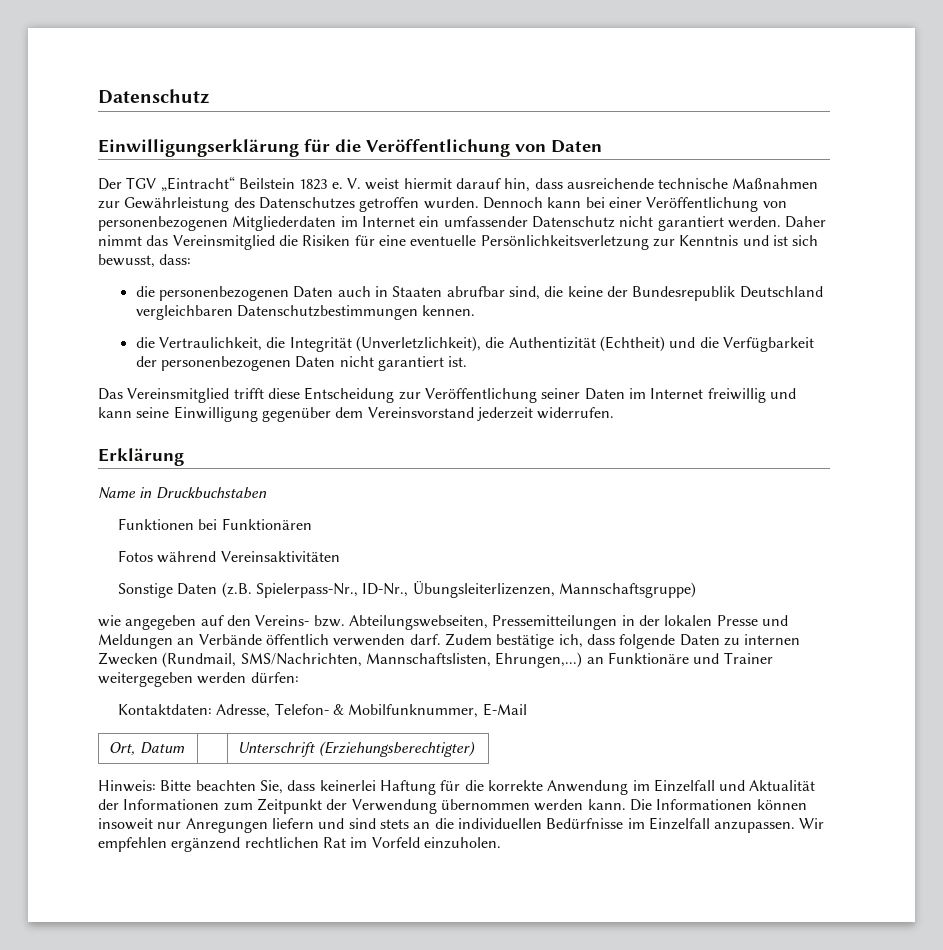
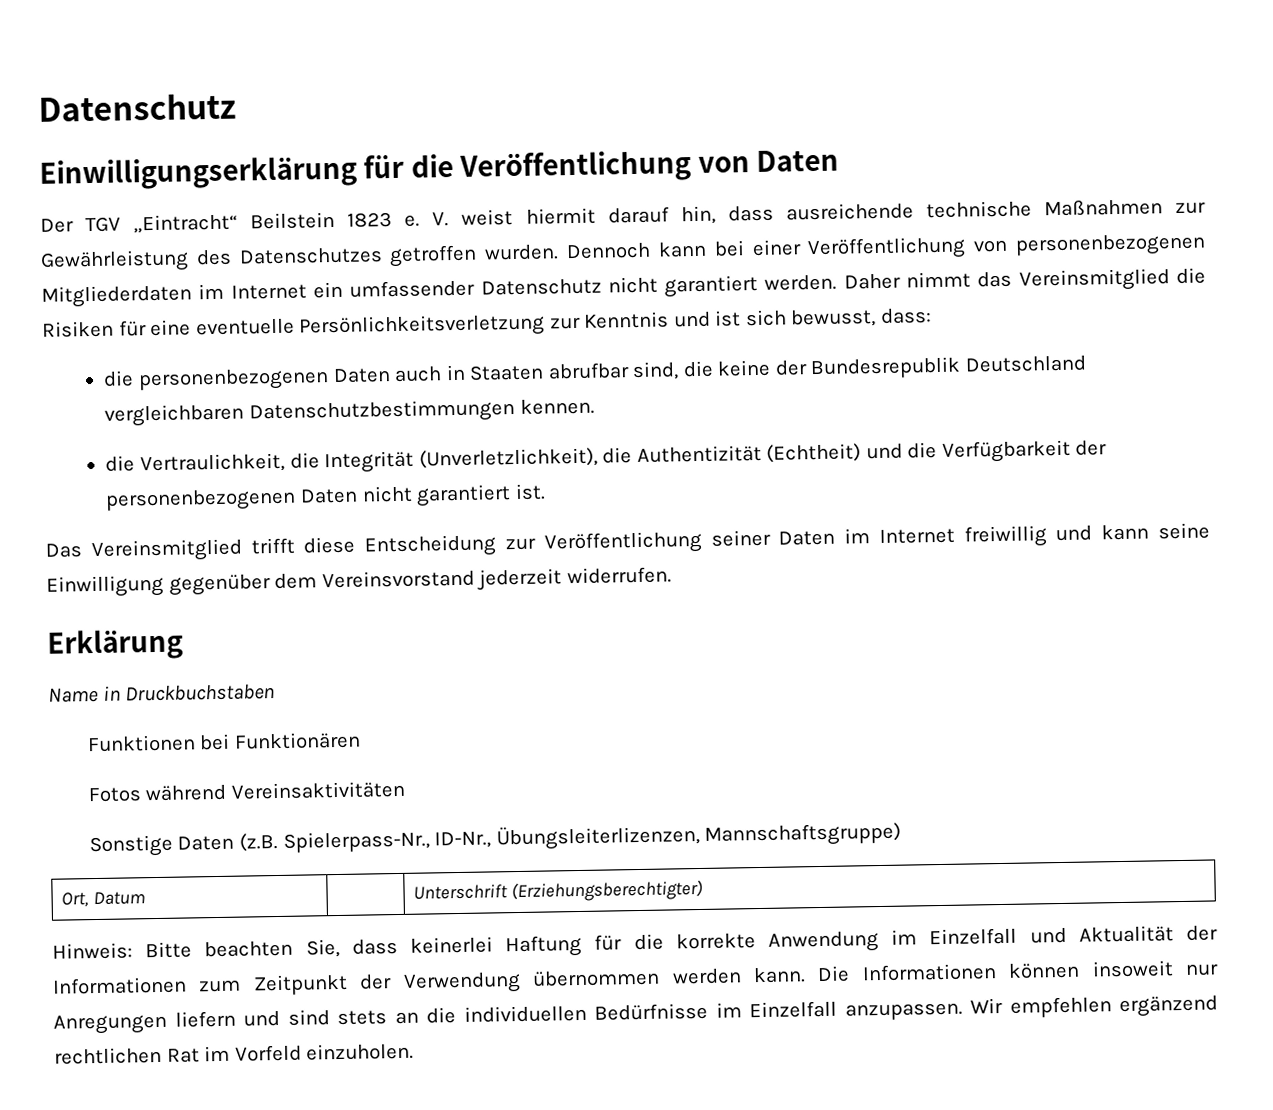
[98,615,788,630] [98,633,801,649] [98,652,773,668] [98,672,299,687] [118,703,527,718] // wie angegeben auf den Vereins- bzw. Abteilungswebseiten, Pressemitteilungen in der lokalen Presse und Meldungen an Verbände öffentlich verwenden darf. Zudem bestätige ich, dass folgende Daten zu internen Zwecken (Rundmail, SMS/Nachrichten, Mannschaftslisten, Ehrungen,...) an Funktionäre und Trainer weitergegeben werden dürfen: // Kontaktdaten: Adresse, Telefon- & Mobilfunknummer, E-Mail -> (902, 834) none

